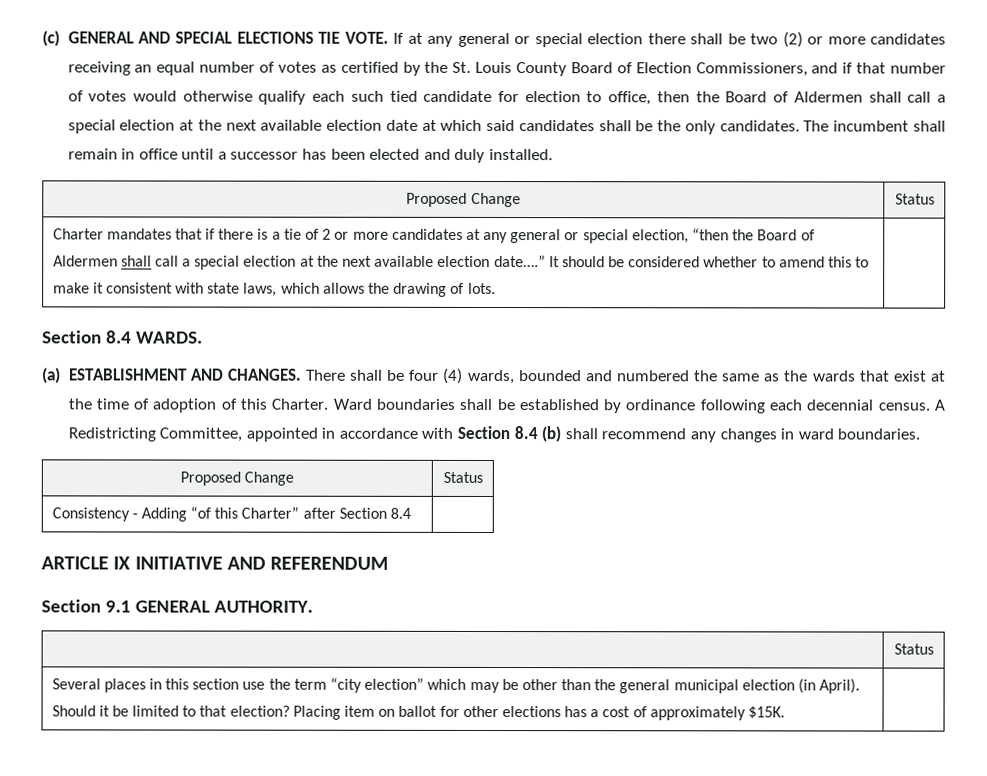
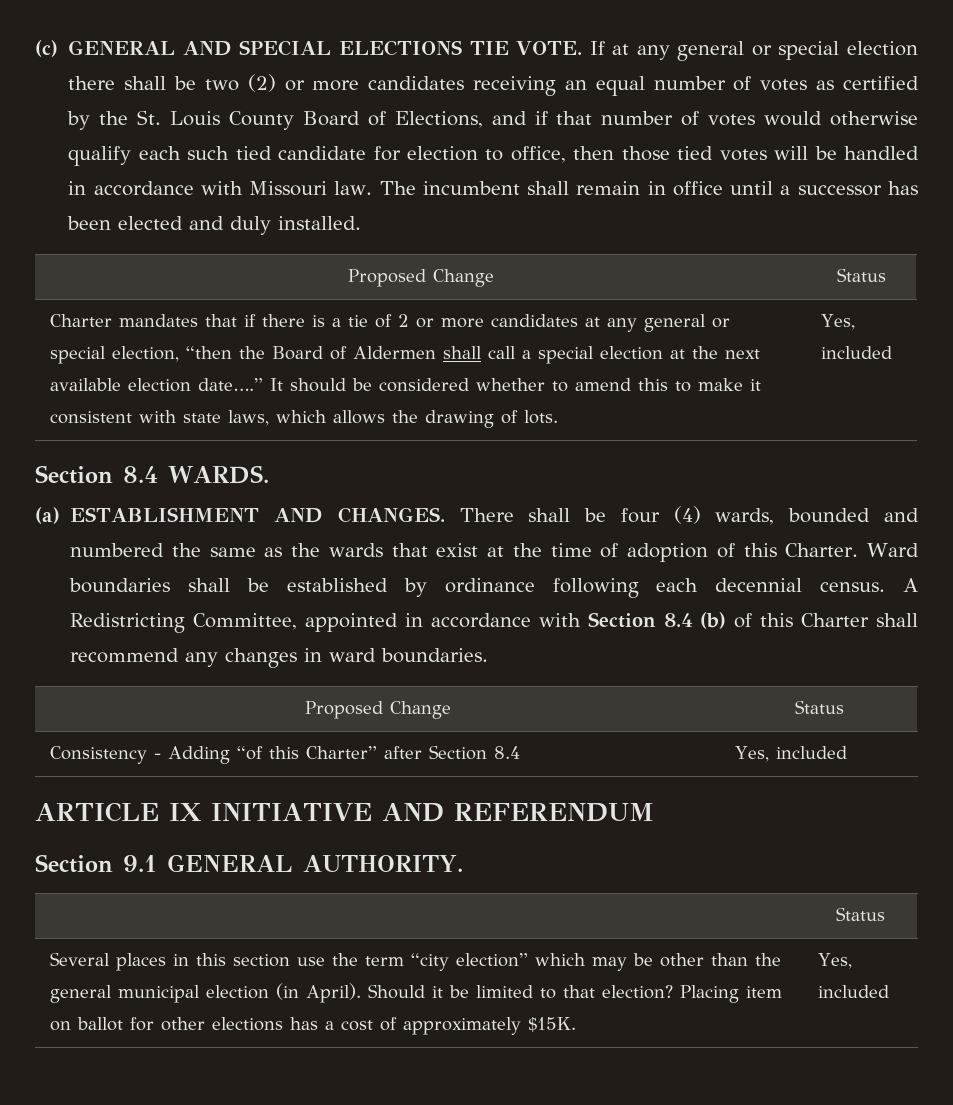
[635,62,808,77] Election Commissioners, -> [394,111,483,128] Elections,
[695,91,947,103] [67,119,800,135] the Board of Aldermen shall call a special election at the next available election date at which said candidates shall be the only candidates. -> [621,146,920,161] [68,181,373,196] those tied votes will be handled in accordance with Missouri law.
(496, 288) none -> [821,314,856,330] [821,346,893,359] Yes, included
(562, 434) none -> [734,613,870,628] of this Charter
(411, 513) none -> [735,746,848,762] Yes, included
(786, 712) none -> [818,953,853,969] [818,985,890,998] Yes, included

